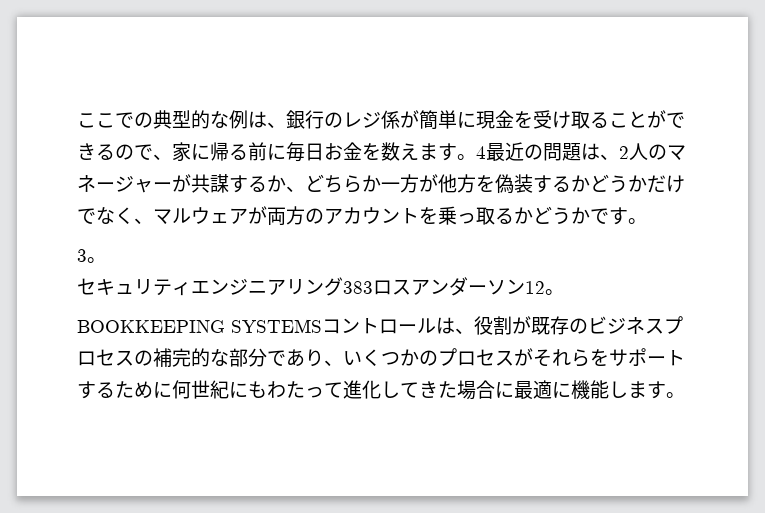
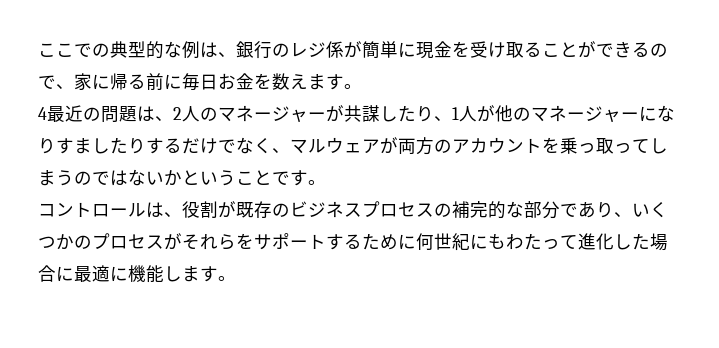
(476, 157) none -> (362, 86) //
[229,174,647,194] するか、どちらか一方が他方を偽装するかどうか -> [380,105,675,122] [38,137,182,154] したり、1人が他のマネージャーになりすましたりする
[495,206,647,225] [77,249,106,263] [77,277,564,296] [77,319,322,333] るかどうかです。 // 3。 // セキュリティエンジニアリング383ロスアンダーソン12。 // BOOKKEEPING SYSTEMS -> [614,138,668,154] [38,169,326,186] ってしまうのではないかということです。 //
[400,381,438,398] てき -> (632, 242) none

